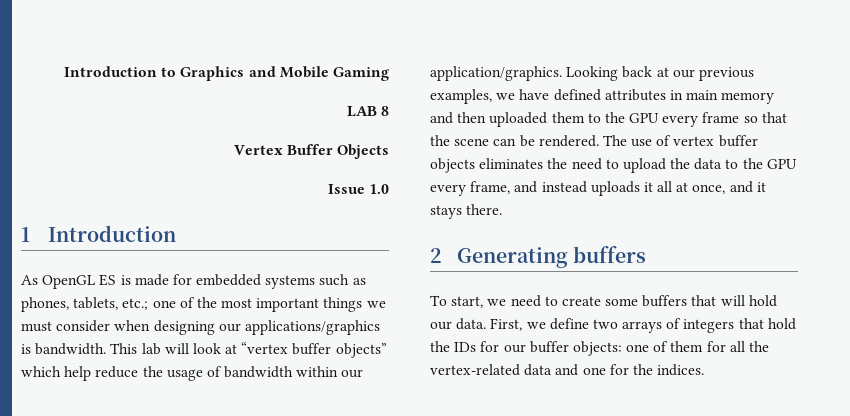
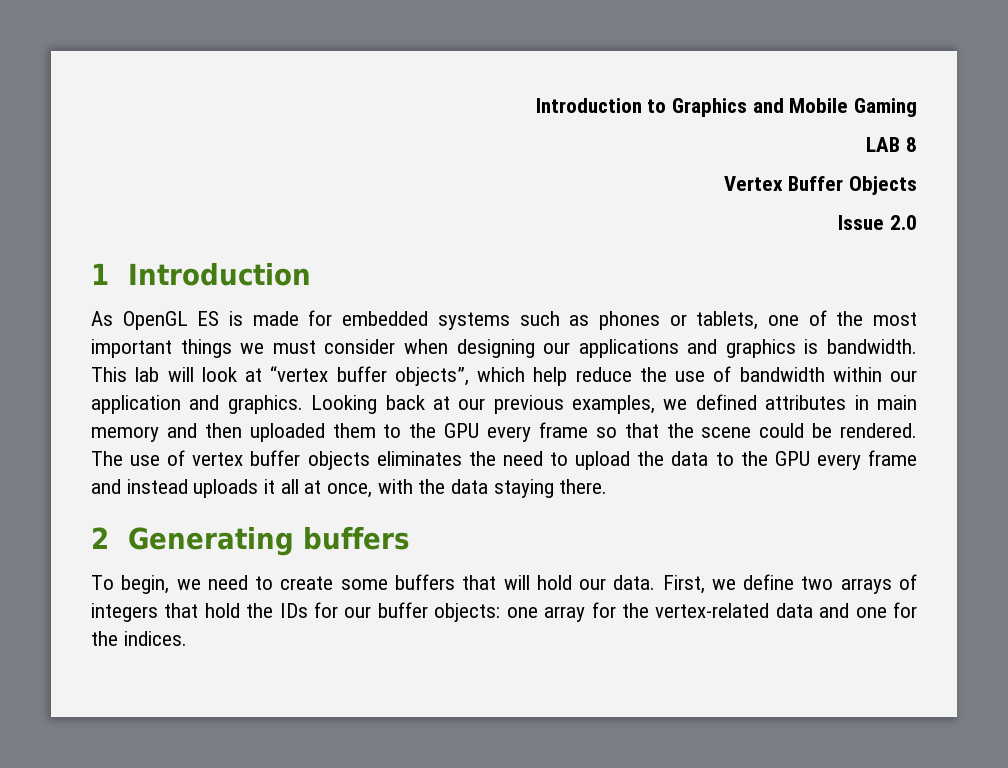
[369,184,389,194] 1.0 -> [890,215,917,230] 2.0
[21,297,149,312] phones, tablets, etc.; -> [598,311,759,330] phones or tablets,
[244,320,380,335] applications/graphics -> [578,339,796,358] applications and graphics
[335,343,387,358] objects” -> [394,367,469,386] objects”,
[166,369,203,381] usage -> [675,371,705,382] use
[430,66,562,81] application/graphics. -> [91,395,303,414] application and graphics.
[519,89,550,100] have -> (688, 404) none
[493,138,517,146] can -> [759,423,805,438] could
[470,181,511,194] frame, -> [868,450,918,466] frame
[729,181,766,193] [430,205,462,219] and it stays -> [377,479,554,498] with the data staying
[451,296,484,308] start, -> [121,575,170,594] begin,
[653,341,745,352] of them for all -> [544,602,616,622] array for

